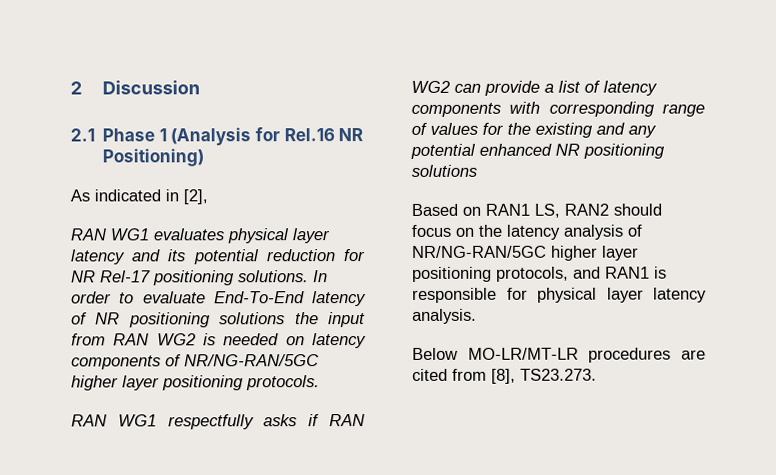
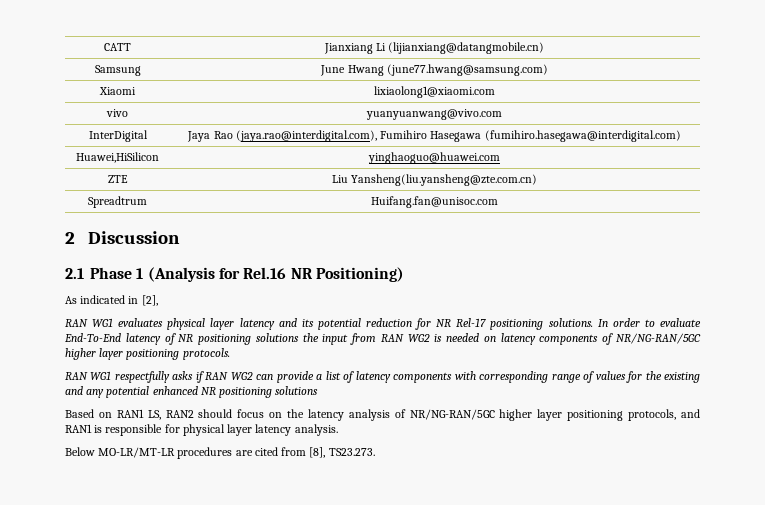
(70, 88) none -> [104,43,131,51] [323,42,545,54] [94,65,141,76] [320,64,548,76] [99,87,136,95] [374,86,495,98] [106,109,128,117] [366,109,502,120] [88,130,148,142] [187,130,681,142] [76,152,159,163] [368,152,500,164] [108,175,128,183] [331,174,538,186] [88,196,147,208] [371,196,498,208] CATT | Jianxiang Li (lijianxiang@datangmobile.cn) // Samsung | June Hwang (june77.hwang@samsung.com) // Xiaomi | lixiaolong1@xiaomi.com // vivo | yuanyuanwang@vivo.com // InterDigital | Jaya Rao (jaya.rao@interdigital.com), Fumihiro Hasegawa (fumihiro.hasegawa@interdigital.com) // Huawei,HiSilicon | yinghaoguo@huawei.com // ZTE | Liu Yansheng(liu.yansheng@zte.com.cn) // Spreadtrum | Huifang.fan@unisoc.com //

